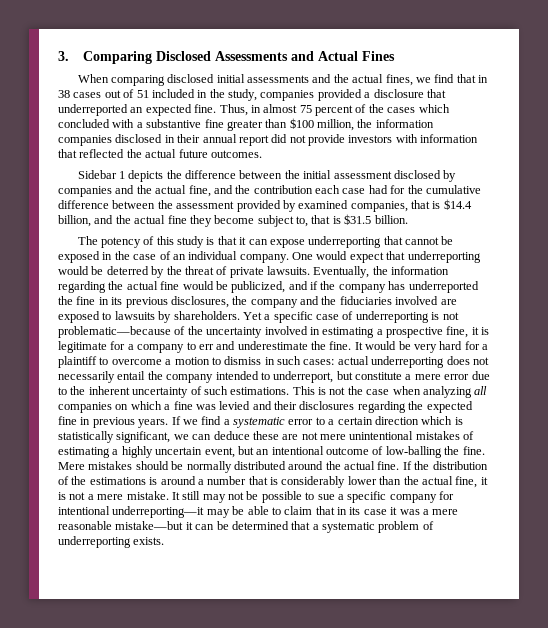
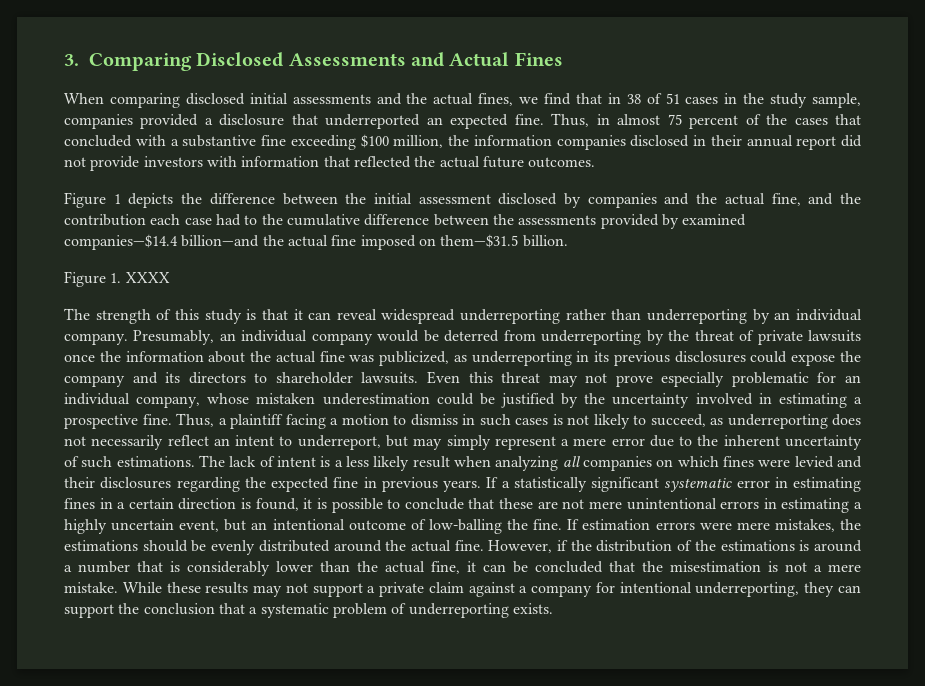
[73,90,121,98] cases out -> (641, 99) none
[151,89,257,101] included in the study, -> [685,93,861,108] cases in the study sample,
[418,104,450,113] which -> [835,114,862,125] that
[226,119,288,131] greater than -> [290,135,356,150] exceeding
[77,170,117,179] Sidebar -> [64,192,106,208] Figure
[390,185,406,194] for -> [244,215,258,225] to
[176,201,235,209] assessment -> [518,215,597,225] assessments
[350,199,472,212] [58,214,408,227] [77,236,141,248] companies, that is $14.4 billion, and the actual fine they become subject to, that is $31.5 billion. // The potency -> [64,234,568,250] [64,271,170,287] [64,308,151,324] companies—$14.4 billion—and the actual fine imposed on them—$31.5 billion. // Figure 1. XXXX // The strength
[269,236,454,248] [58,251,481,263] expose underreporting that cannot be exposed in the case of an individual company. One would expect that underreporting -> [336,309,862,324] [64,330,373,345] reveal widespread underreporting rather than underreporting by an individual company. Presumably, an individual company
(149, 270) none -> [503,330,642,345] from underreporting
[267,266,450,278] [58,281,479,293] [58,296,457,308] [58,311,459,323] [58,326,186,338] lawsuits. Eventually, the information regarding the actual fine would be publicized, and if the company has underreported the fine in its previous disclosures, the company and the fiduciaries involved are exposed to lawsuits by shareholders. Yet a specific case of underreporting is not problematic—because of -> [808,330,862,342] [64,351,861,366] [64,371,861,387] [64,393,579,408] lawsuits once the information about the actual fine was publicized, as underreporting in its previous disclosures could expose the company and its directors to shareholder lawsuits. Even this threat may not prove especially problematic for an individual company, whose mistaken underestimation could be justified by
[446,326,490,338] [58,341,488,353] [58,356,162,368] fine, it is legitimate for a company to err and underestimate the fine. It would be very hard for a plaintiff to overcome -> [142,413,326,429] fine. Thus, a plaintiff facing
[303,356,489,368] [58,371,402,383] cases: actual underreporting does not necessarily entail the company intended to underreport, but constitute -> [515,414,861,429] [64,435,556,450] cases is not likely to succeed, as underreporting does not necessarily reflect an intent to underreport, but may simply represent
[292,386,390,395] This is not the case -> [199,455,450,471] The lack of intent is a less likely result
[164,401,216,410] a fine was -> [723,456,791,467] fines were
[182,416,463,428] [58,431,250,443] we find a systematic error to a certain direction which is statistically significant, we can deduce -> [501,477,861,492] [64,498,495,513] a statistically significant systematic error in estimating fines in a certain direction is found, it is possible to conclude that
[415,431,475,440] mistakes of -> [720,498,777,509] errors in
[58,461,133,470] Mere mistakes -> [567,519,862,532] [64,540,138,551] If estimation errors were mere mistakes, the estimations
[186,461,232,473] normally -> [211,540,256,555] evenly
[402,461,412,470] If -> [488,540,569,553] However, if
(488, 481) none -> [483,561,761,573] can be concluded that the misestimation
[171,491,454,503] [58,506,459,518] [58,521,289,530] It still may not be possible to sue a specific company for intentional underreporting—it may be able to claim that in its case it was a mere reasonable mistake—but it can be determined -> [122,582,861,597] [64,603,215,618] While these results may not support a private claim against a company for intentional underreporting, they can support the conclusion

